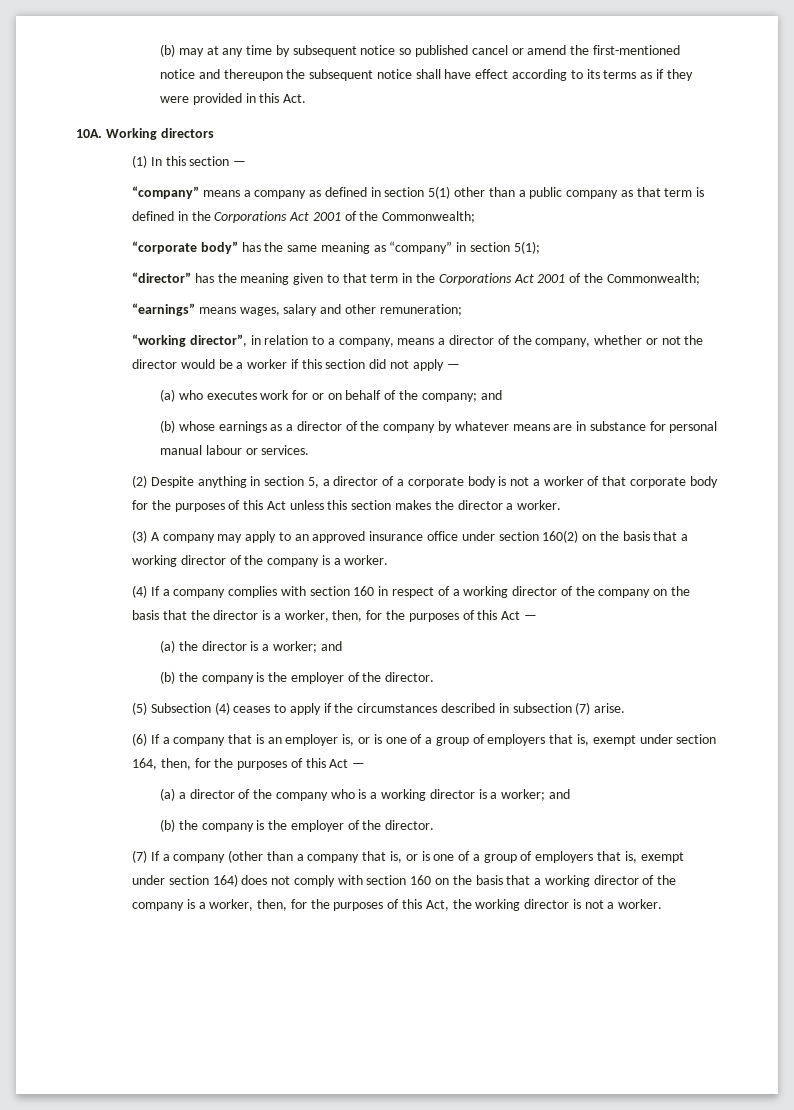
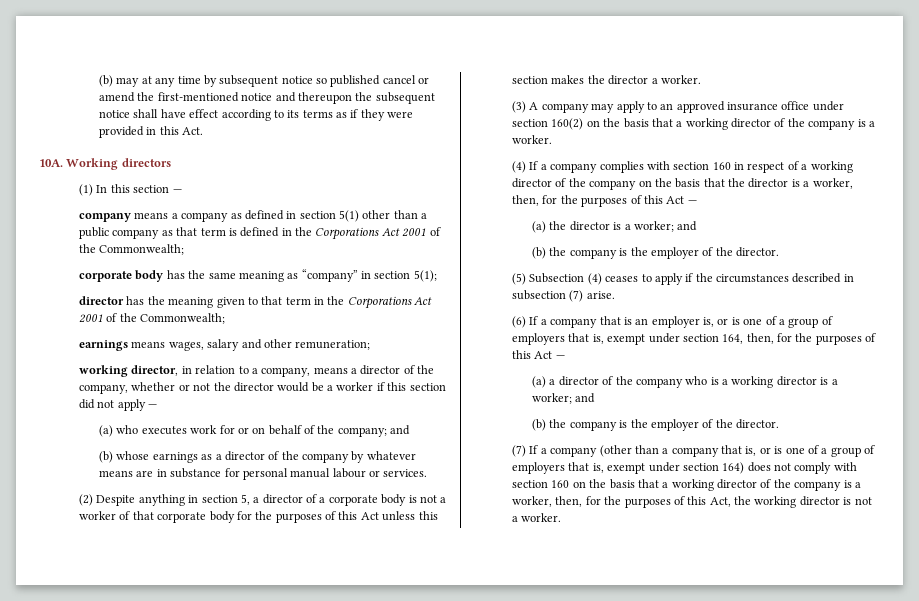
[131,186,199,199] “company” -> [79,213,132,222] company
[131,241,238,254] “corporate body” -> [79,270,164,282] corporate body
[131,272,191,283] “director” -> [79,296,125,305] director
[131,303,195,316] “earnings” -> [79,340,129,351] earnings
[131,334,247,347] “working director”, -> [79,365,179,377] working director,

